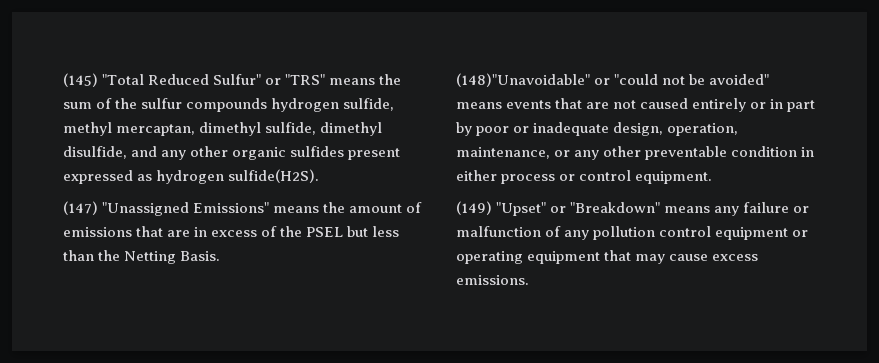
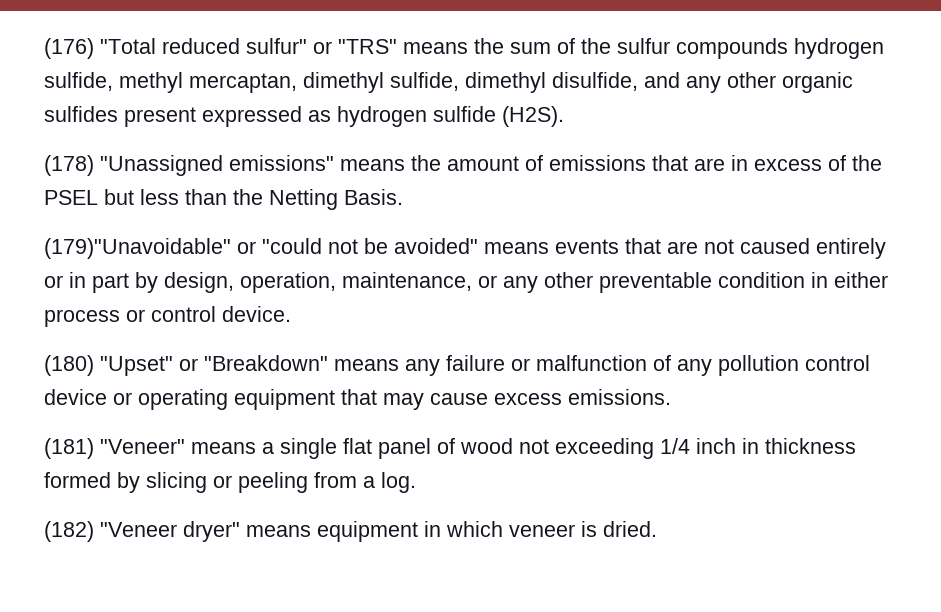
[63,73,262,87] (145) "Total Reduced Sulfur" -> [44,38,307,59] (176) "Total reduced sulfur"
[228,169,320,183] [63,201,270,216] sulfide(H2S). // (147) "Unassigned Emissions" -> [433,106,564,127] [44,155,334,176] sulfide (H2S). // (178) "Unassigned emissions"
[456,73,590,87] (148)"Unavoidable" -> [44,238,231,259] (179)"Unavoidable"
[476,122,610,136] poor or inadequate -> (158, 282) none
[635,171,713,184] [456,201,492,215] equipment. // (149) -> [222,306,291,322] [44,355,94,376] device. // (180)
[715,227,789,240] equipment -> [44,389,107,405] device
(529, 280) none -> [44,438,856,459] [44,472,416,493] [44,521,657,542] // (181) "Veneer" means a single flat panel of wood not exceeding 1/4 inch in thickness formed by slicing or peeling from a log. // (182) "Veneer dryer" means equipment in which veneer is dried.

